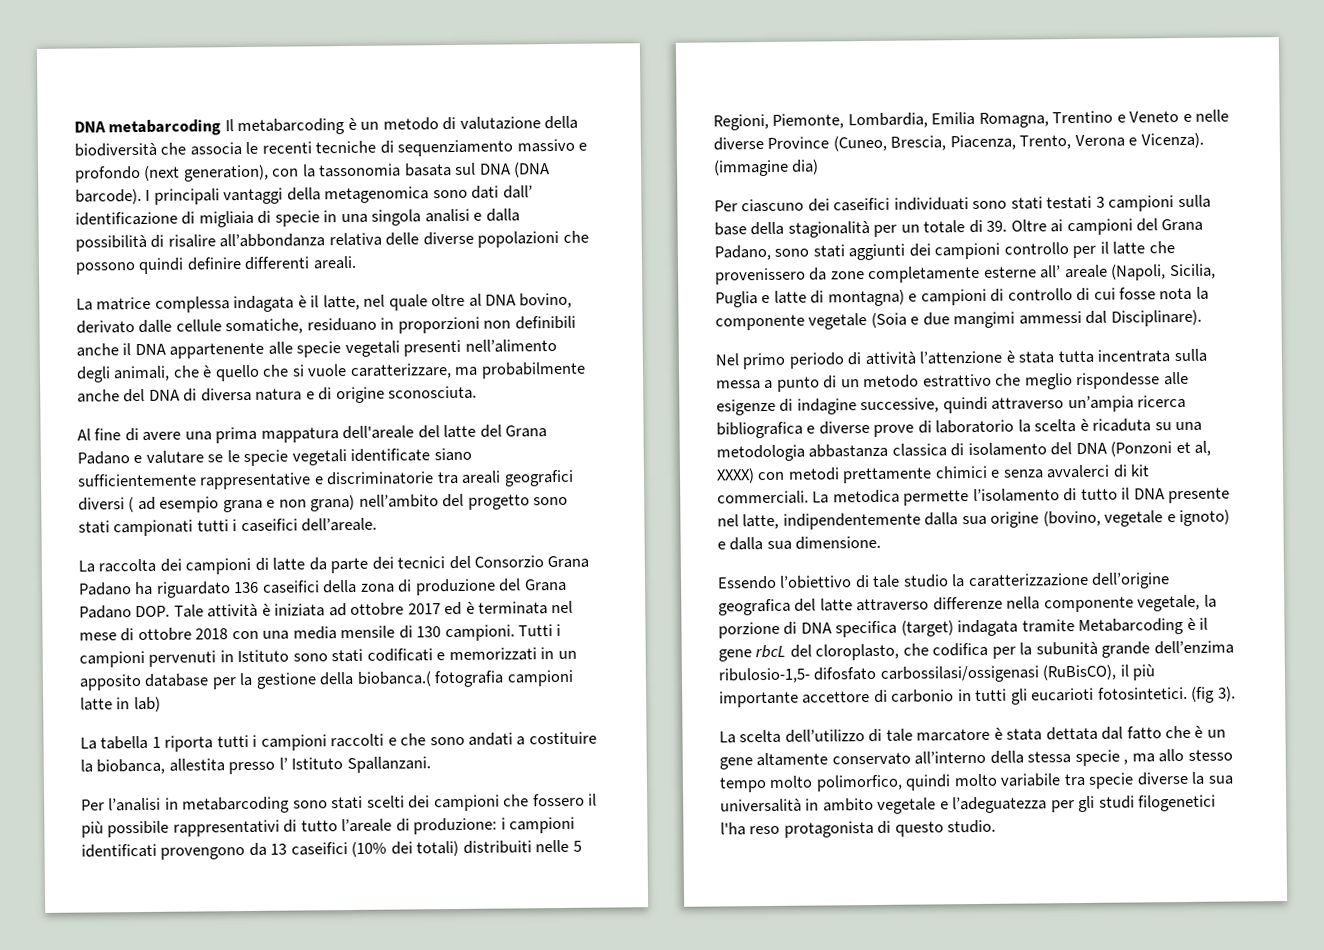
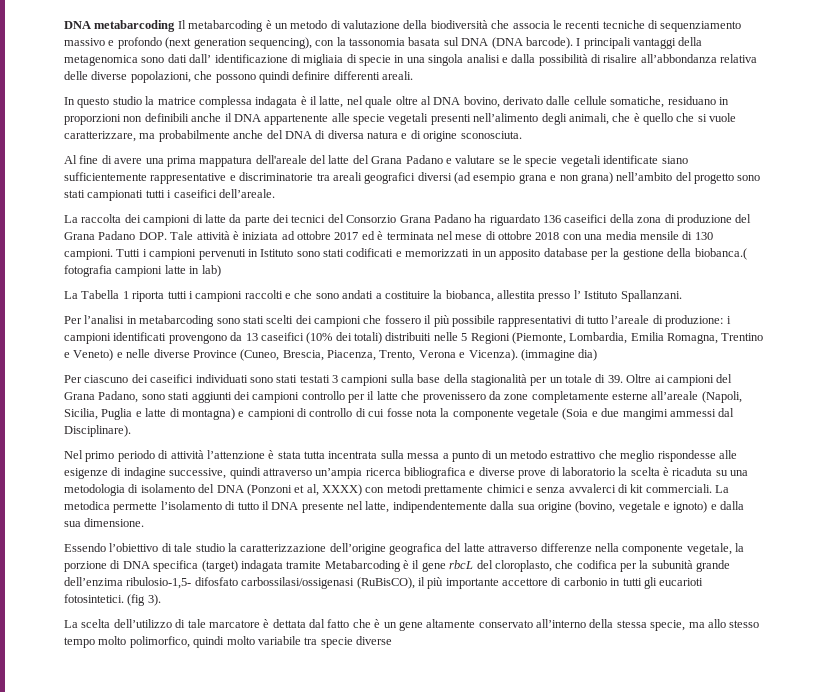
[183,164,269,182] generation), -> [193,37,312,49] generation sequencing),
[477,230,560,248] popolazioni -> [130,71,191,83] popolazioni,
[76,298,93,311] La -> [64,96,155,108] In questo studio la
[128,496,156,513] ( ad -> [454,172,471,184] (ad
[100,735,149,750] tabella -> [81,290,120,299] Tabella
[713,113,845,131] Regioni, Piemonte, -> [470,332,566,344] Regioni (Piemonte,
[1129,111,1180,123] Veneto -> [73,349,114,361] Veneto)
[1040,264,1108,279] all’ areale -> [651,391,699,400] all’areale
[808,443,947,458] abbastanza classica -> (125, 490) none
[1006,728,1043,741] stata -> (270, 623) none
[1074,749,1129,767] specie , -> [650,620,686,631] specie,
[1191,771,1233,785] [720,794,1217,814] [720,819,997,838] la sua universalità in ambito vegetale e l’adeguatezza per gli studi filogenetici l'ha reso protagonista di questo studio. -> (392, 640) none

